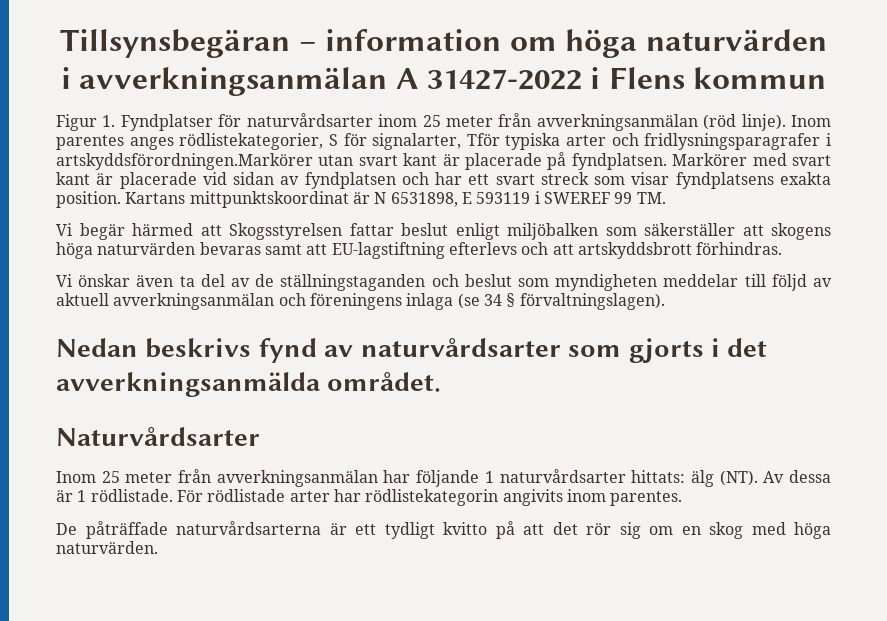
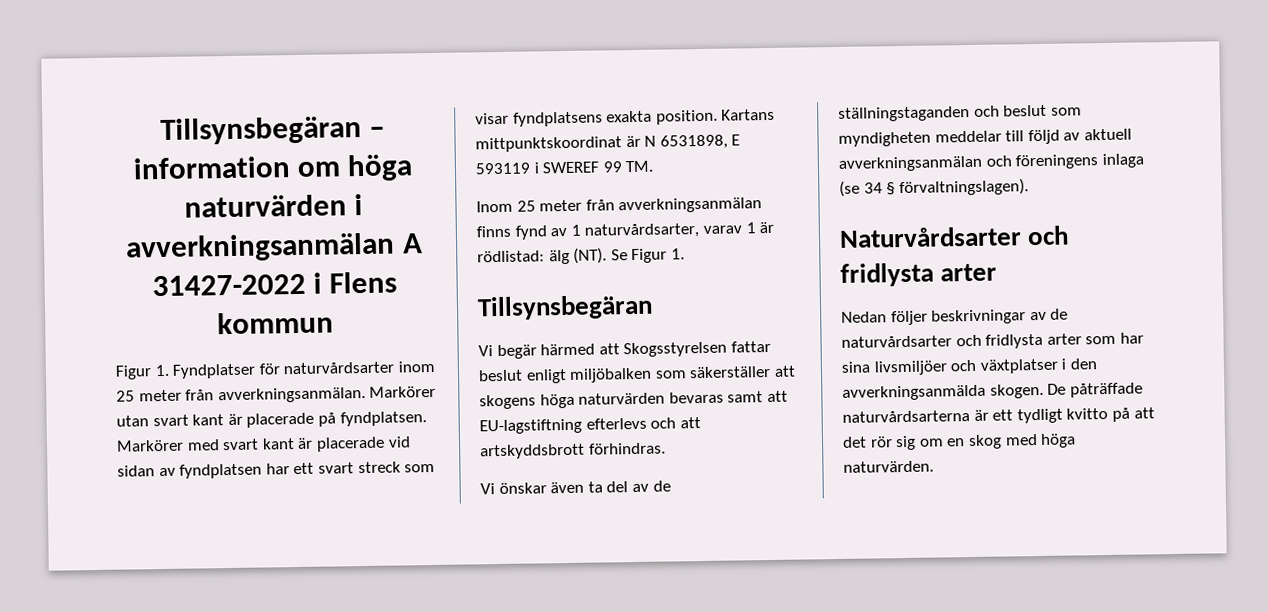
[536,114,831,131] [56,133,831,150] [56,153,313,170] avverkningsanmälan (röd linje). Inom parentes anges rödlistekategorier, S för signalarter, Tför typiska arter och fridlysningsparagrafer i artskyddsförordningen.Markörer -> [217,385,437,404] avverkningsanmälan. Markörer
[401,172,429,185] och -> (263, 471) none
(666, 198) none -> [476,197,763,214] [476,221,775,240] [477,247,685,265] [477,294,653,321] // Inom 25 meter från avverkningsanmälan finns fynd av 1 naturvårdsarter, varav 1 är rödlistad: älg (NT). Se Figur 1. // Tillsynsbegäran
[56,338,768,363] [56,372,442,397] [56,427,260,446] [56,469,832,487] [56,489,683,506] Nedan beskrivs fynd av naturvårdsarter som gjorts i det avverkningsanmälda området. // Naturvårdsarter // Inom 25 meter från avverkningsanmälan har följande 1 naturvårdsarter hittats: älg (NT). Av dessa är 1 rödlistade. För rödlistade arter har rödlistekategorin angivits inom parentes. // -> [839,225,1070,248] [840,262,998,287] [841,308,1069,326] [841,332,1144,349] [841,358,1097,376] [842,383,1044,401] Naturvårdsarter och fridlysta arter // Nedan följer beskrivningar av de naturvårdsarter och fridlysta arter som har sina livsmiljöer och växtplatser i den avverkningsanmälda skogen.

